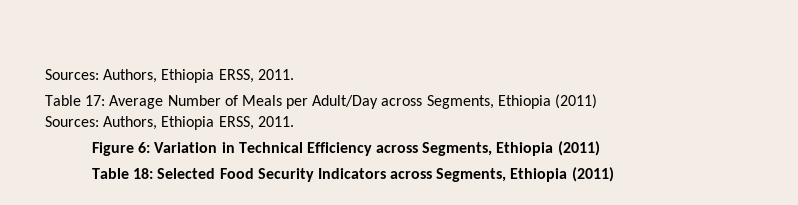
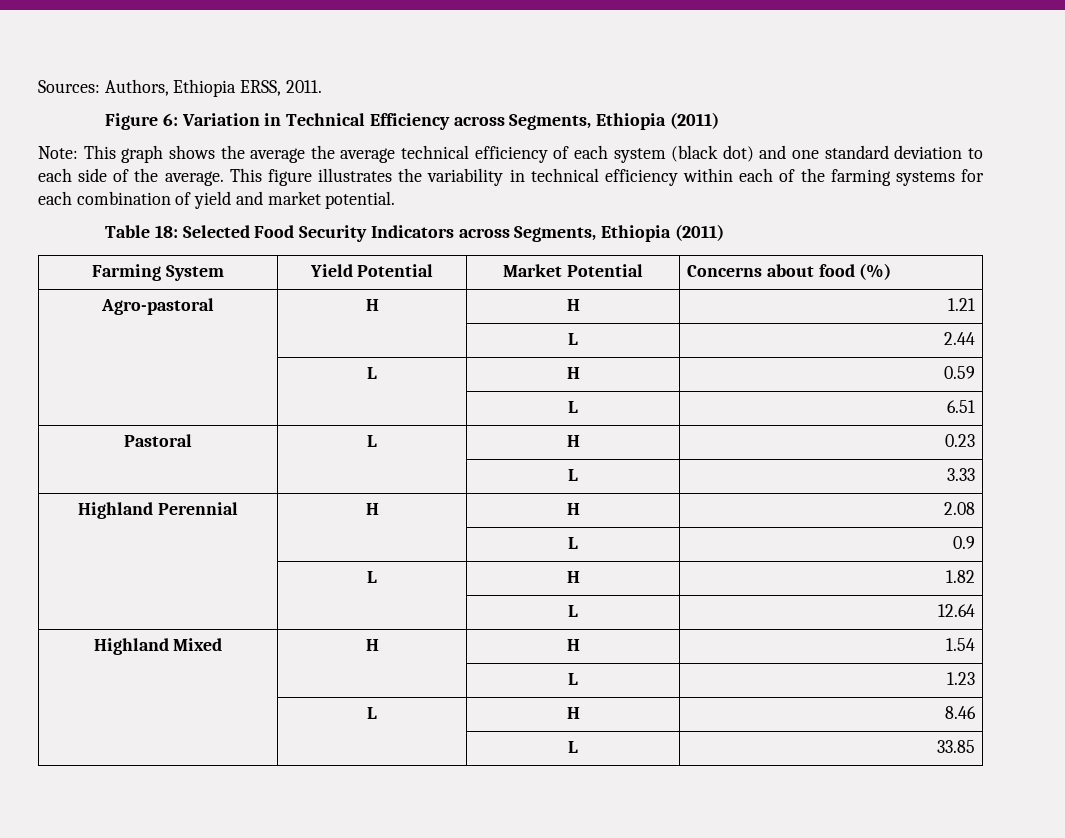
[45,69,294,83] [45,94,598,109] [45,116,294,130] Sources: Authors, Ethiopia ERSS, 2011. // Table 17: Average Number of Meals per Adult/Day across Segments, Ethiopia (2011) // Sources: Authors, Ethiopia ERSS, 2011. -> [38,79,322,97] Sources: Authors, Ethiopia ERSS, 2011.
(600, 148) none -> [38,145,984,163] [38,168,984,186] [38,191,396,209] // Note: This graph shows the average the average technical efficiency of each system (black dot) and one standard deviation to each side of the average. This figure illustrates the variability in technical efficiency within each of the farming systems for each combination of yield and market potential.
(614, 174) none -> [92,264,224,281] [309,264,434,277] [503,264,643,277] [687,263,892,280] [101,298,214,315] [365,299,379,311] [566,299,580,311] [947,298,975,311] [568,333,578,345] [943,332,975,345] [367,367,377,379] [566,367,580,379] [943,366,975,379] [568,401,578,413] [946,400,975,413] [124,434,192,447] [367,435,377,447] [566,435,580,447] [944,434,975,447] [568,469,578,481] [946,468,975,481] [78,502,238,519] [365,503,379,515] [566,503,580,515] [943,502,975,515] [568,537,578,549] [952,536,975,549] [367,571,377,583] [566,571,580,583] [945,570,975,583] [568,605,578,617] [937,604,975,617] [93,638,223,655] [365,639,379,651] [566,639,580,651] [945,638,975,651] [568,673,578,685] [946,672,975,685] [367,707,377,719] [566,707,580,719] [944,706,976,719] [568,741,578,753] [936,740,975,753] // Farming System | Yield Potential | Market Potential | Concerns about food (%) // Agro-pastoral | H | H | 1.21 // | | L | 2.44 // | L | H | 0.59 // | | L | 6.51 // Pastoral | L | H | 0.23 // | | L | 3.33 // Highland Perennial | H | H | 2.08 // | | L | 0.9 // | L | H | 1.82 // | | L | 12.64 // Highland Mixed | H | H | 1.54 // | | L | 1.23 // | L | H | 8.46 // | | L | 33.85

